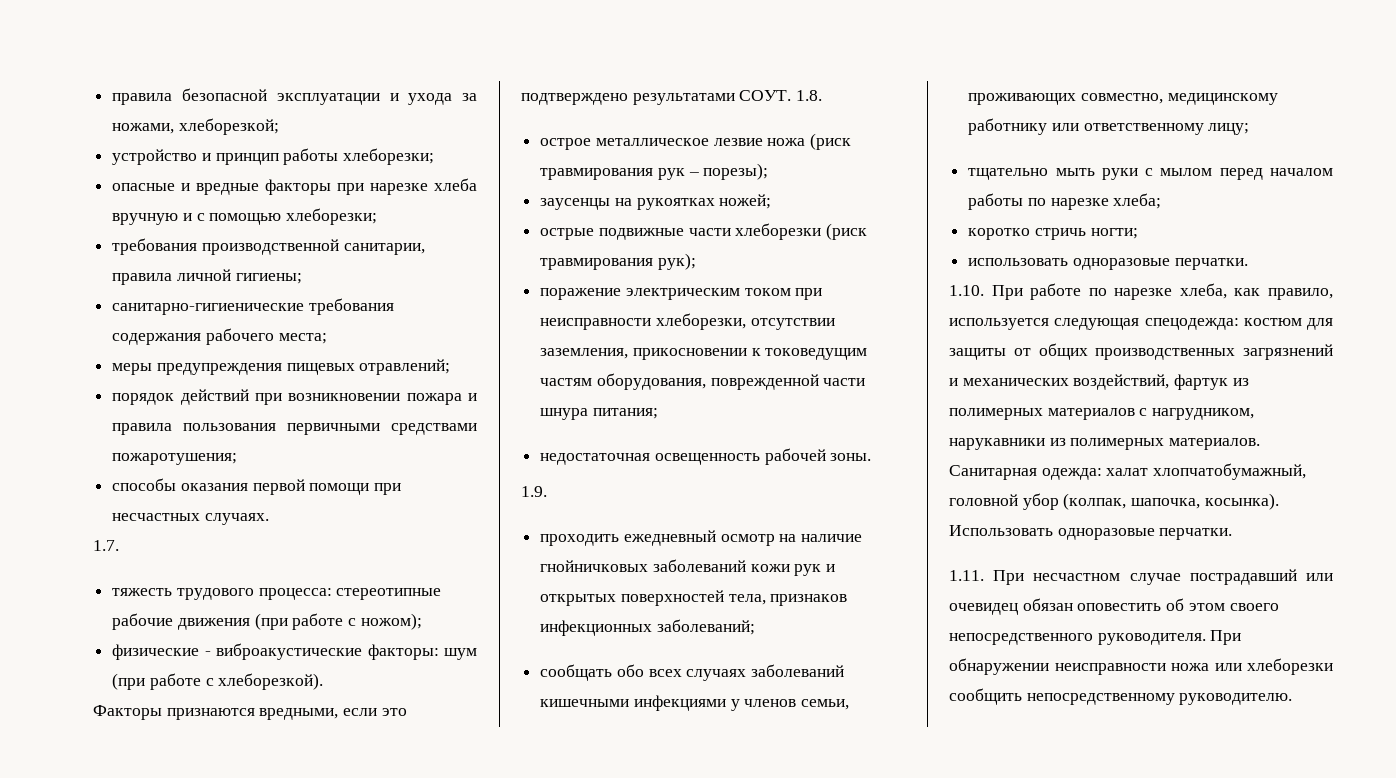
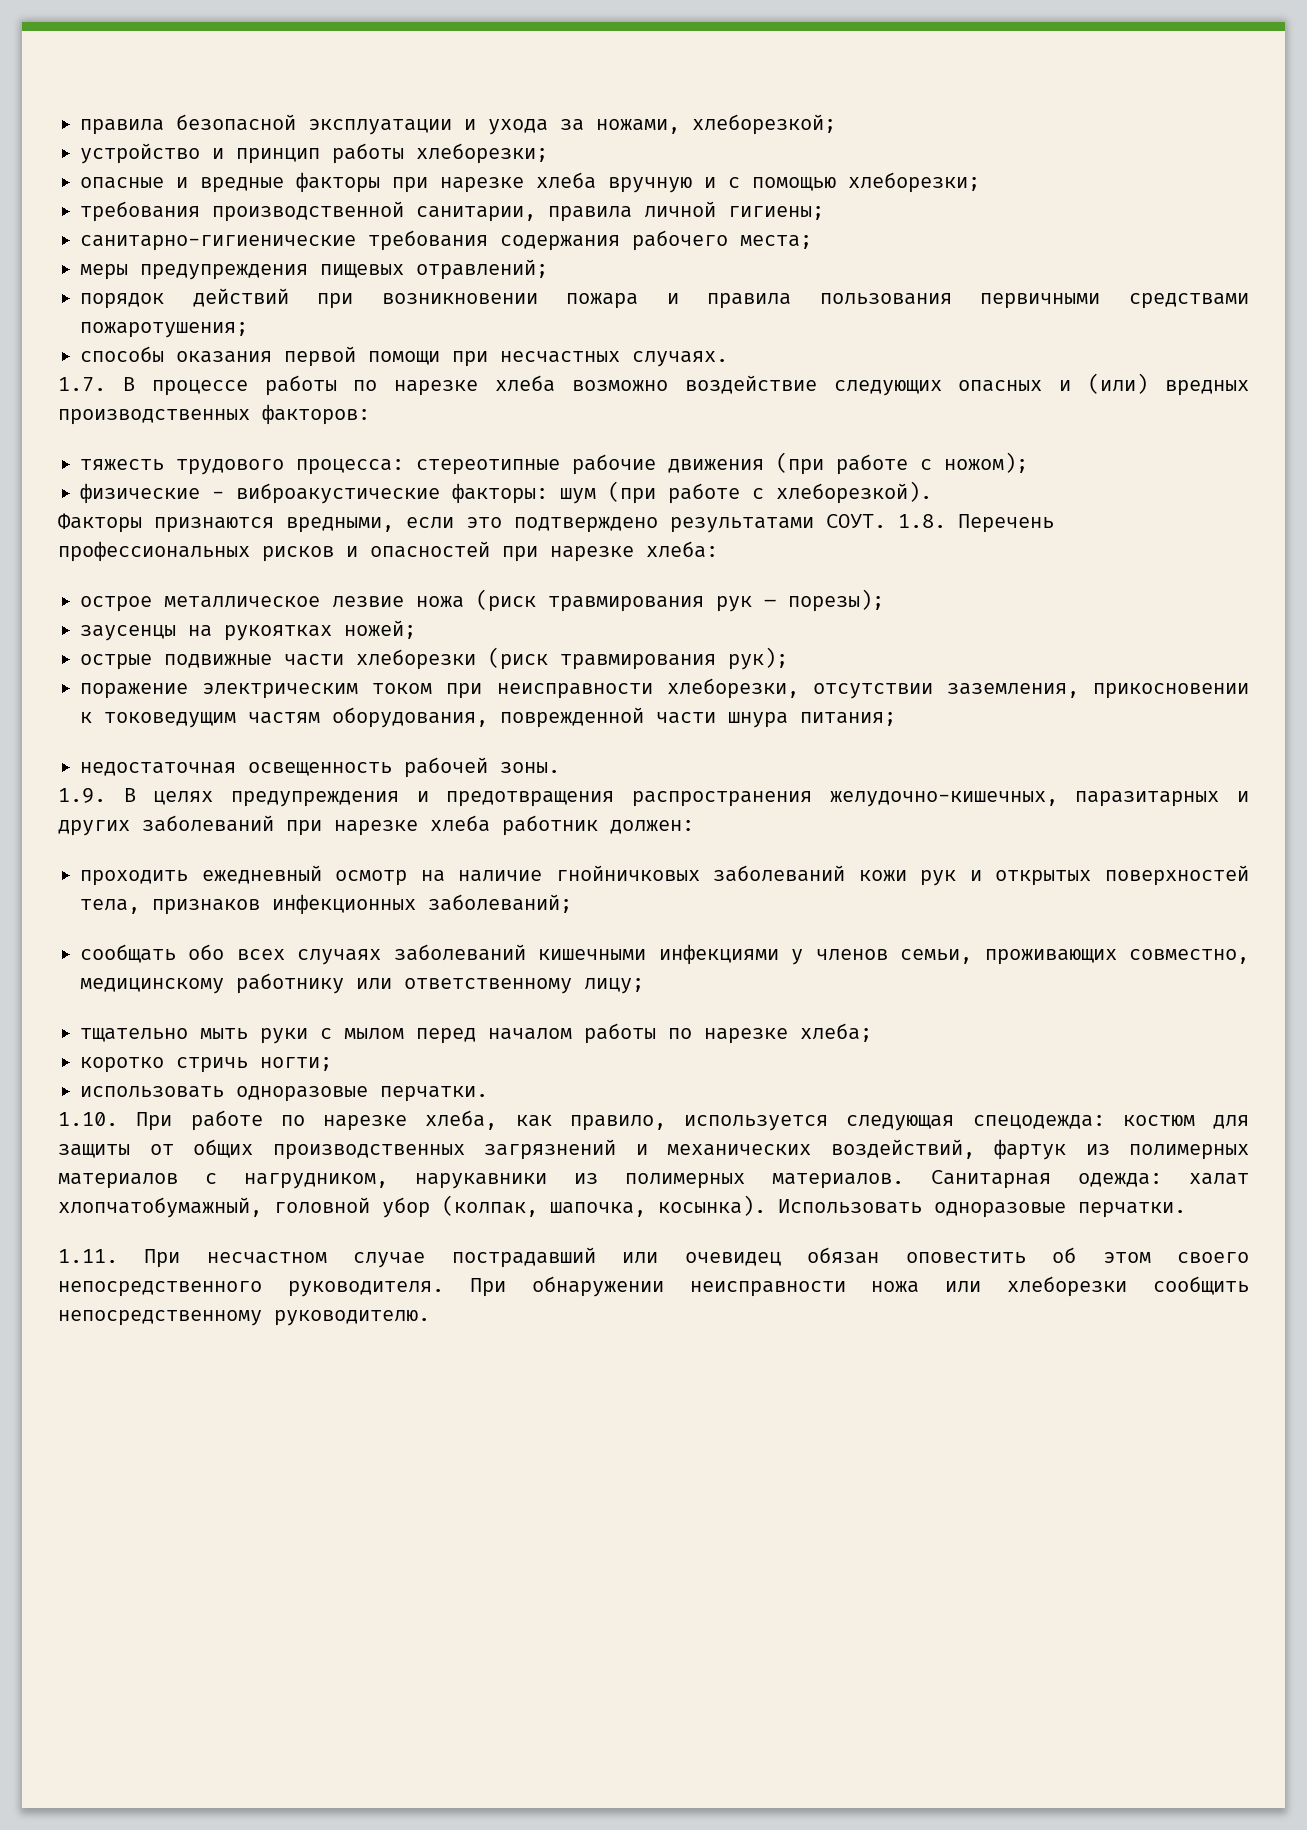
(119, 545) none -> [122,373,1249,396] [58,404,370,425] В процессе работы по нарезке хлеба возможно воздействие следующих опасных и (или) вредных производственных факторов:
(823, 95) none -> [958,514,1054,533] [58,541,718,562] Перечень профессиональных рисков и опасностей при нарезке хлеба:
(547, 491) none -> [123,788,1249,807] [58,815,694,836] В целях предупреждения и предотвращения распространения желудочно-кишечных, паразитарных и других заболеваний при нарезке хлеба работник должен:

